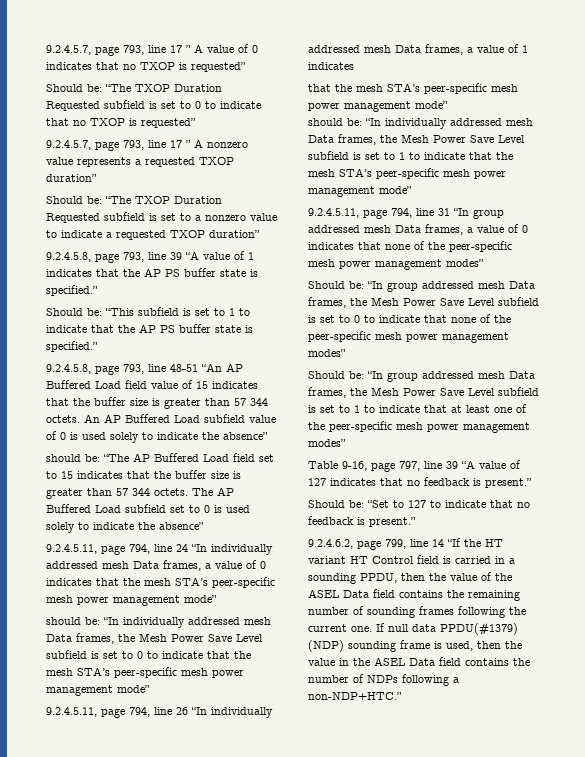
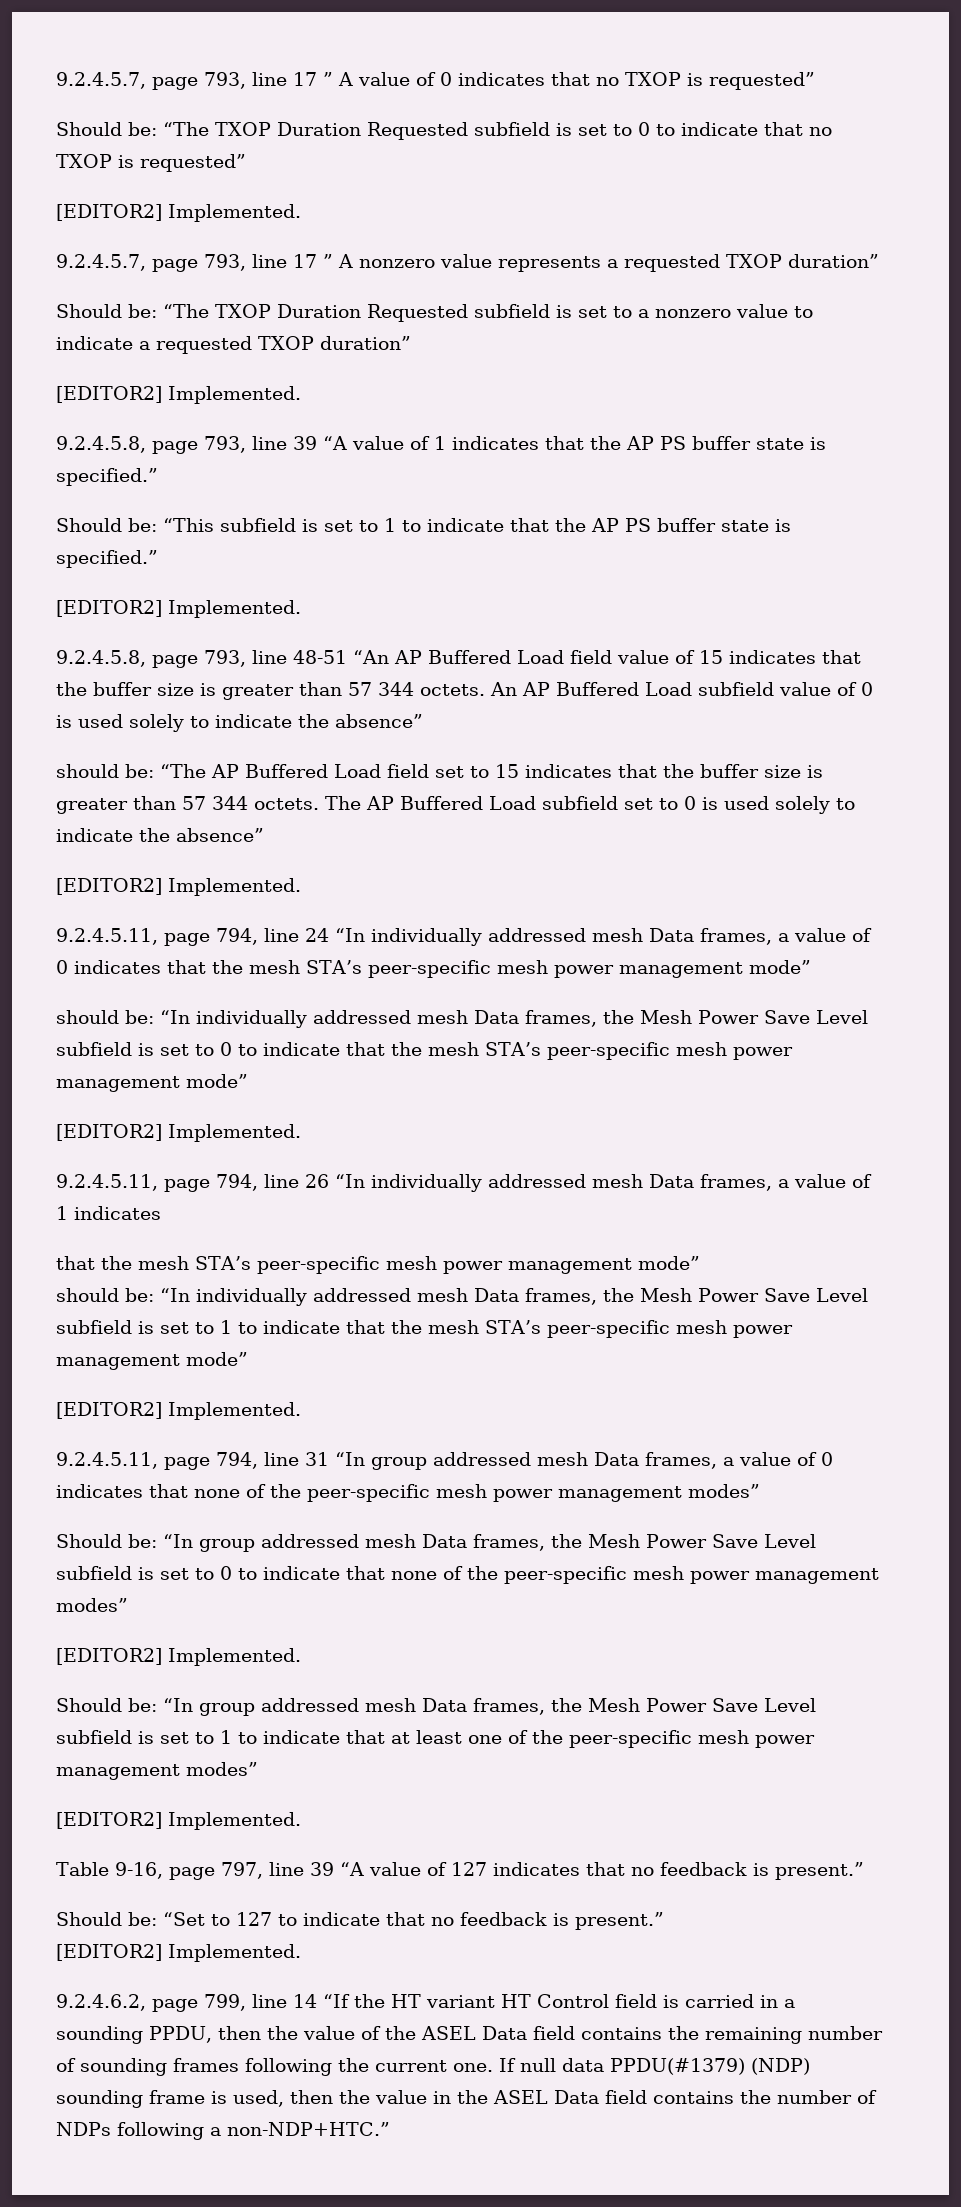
(196, 123) none -> [56,204,301,222] // [EDITOR2] Implemented.
(260, 234) none -> [56,386,301,404] // [EDITOR2] Implemented.
(98, 346) none -> [56,600,301,618] // [EDITOR2] Implemented.
(204, 526) none -> [56,878,301,896] // [EDITOR2] Implemented.
(150, 689) none -> [56,1124,301,1142] // [EDITOR2] Implemented.
(412, 190) none -> [56,1402,301,1420] // [EDITOR2] Implemented.
(346, 353) none -> [56,1648,301,1666] // [EDITOR2] Implemented.
(346, 443) none -> [56,1812,301,1830] // [EDITOR2] Implemented.
(416, 522) none -> [56,1944,301,1962] // [EDITOR2] Implemented.

